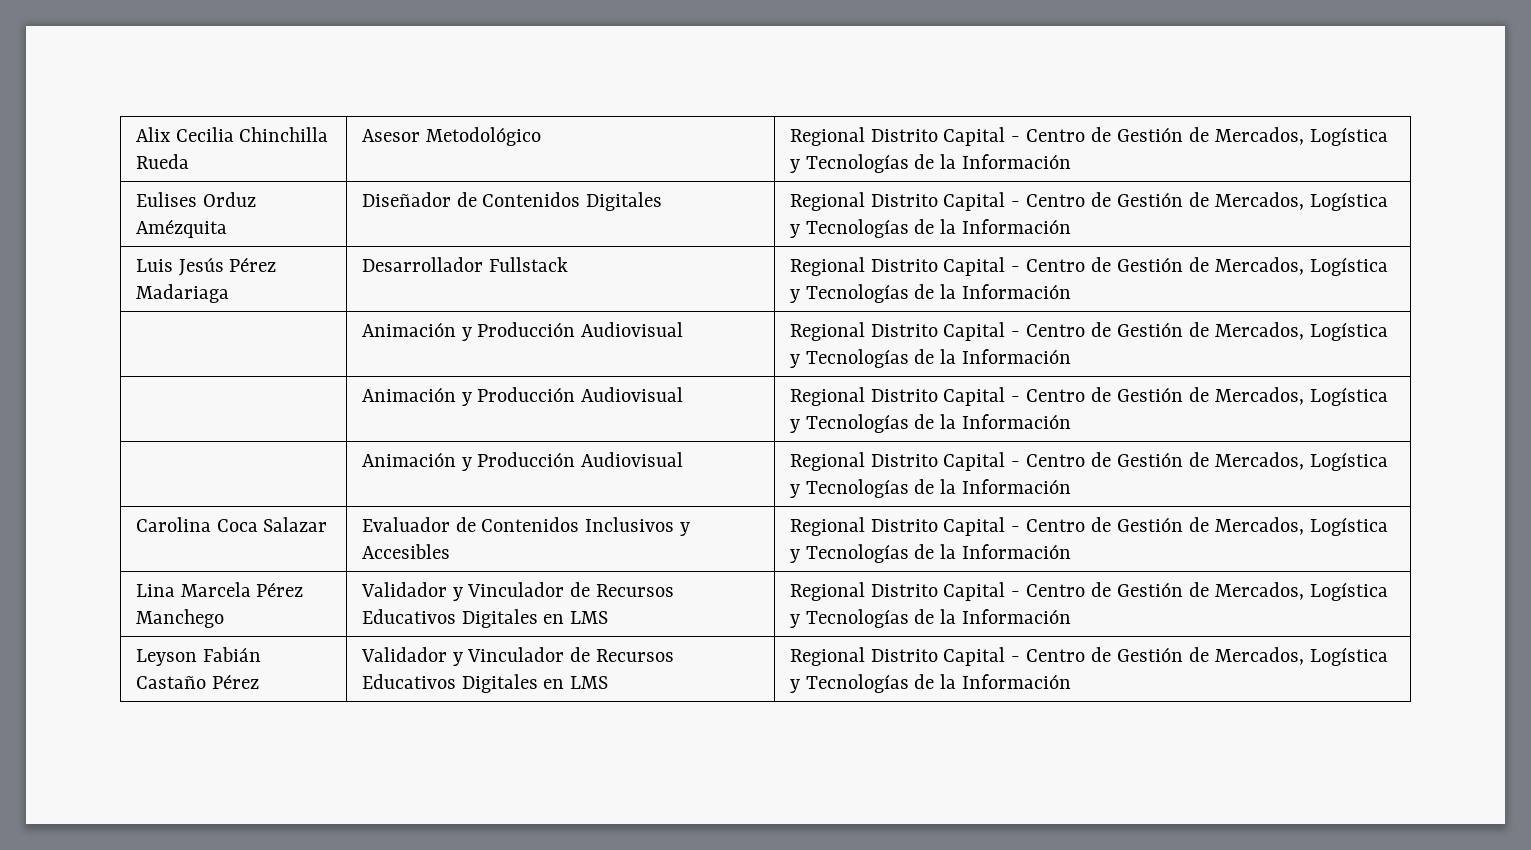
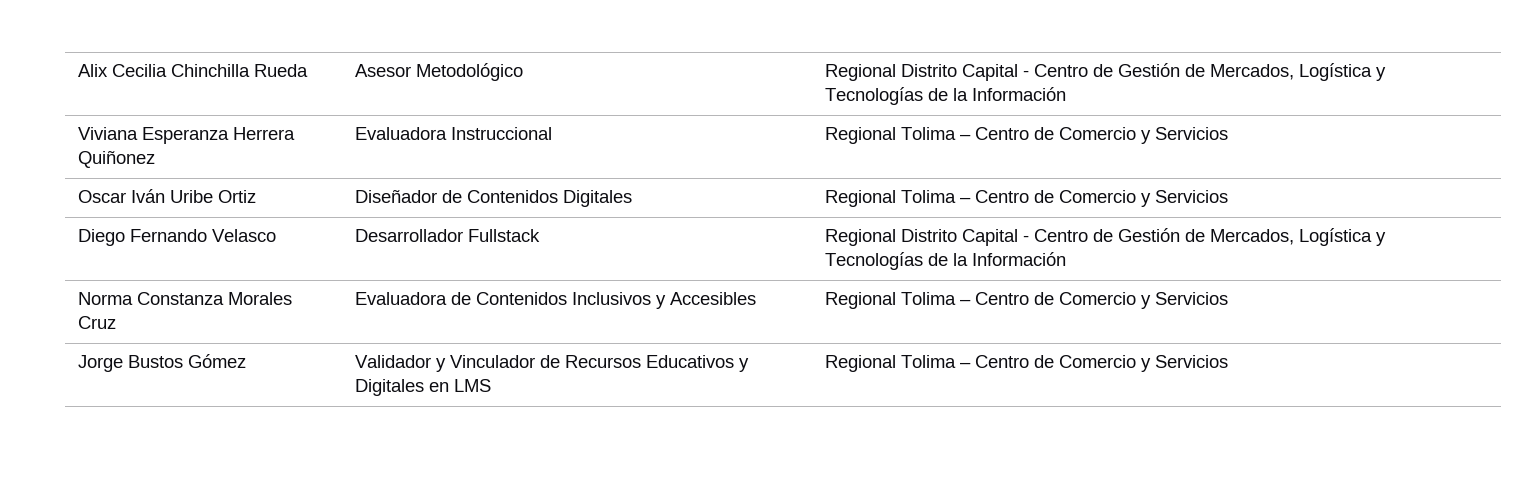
[135,192,256,207] [135,219,227,238] Eulises Orduz Amézquita -> [78,127,296,144] [78,150,156,168] [355,127,553,140] [825,127,1229,144] [78,189,257,203] Viviana Esperanza Herrera Quiñonez | Evaluadora Instruccional | Regional Tolima – Centro de Comercio y Servicios // Oscar Iván Uribe Ortiz
[870,192,1389,211] [789,219,1072,238] [135,257,277,276] [135,284,229,303] Distrito Capital - Centro de Gestión de Mercados, Logística y Tecnologías de la Información // Luis Jesús Pérez Madariaga -> [901,190,1229,207] [78,229,277,246] Tolima – Centro de Comercio y Servicios // Diego Fernando Velasco
[361,322,684,341] [789,322,1389,341] [789,349,1072,368] [361,387,684,406] [789,387,1389,406] [789,414,1072,433] [361,452,684,471] [789,452,1389,471] [789,479,1072,498] [135,517,328,532] [361,517,450,532] | Animación y Producción Audiovisual | Regional Distrito Capital - Centro de Gestión de Mercados, Logística y Tecnologías de la Información // | Animación y Producción Audiovisual | Regional Distrito Capital - Centro de Gestión de Mercados, Logística y Tecnologías de la Información // | Animación y Producción Audiovisual | Regional Distrito Capital - Centro de Gestión de Mercados, Logística y Tecnologías de la Información // Carolina Coca Salazar | Evaluador -> [78,292,293,305] [78,316,117,329] [355,292,448,305] Norma Constanza Morales Cruz | Evaluadora
[870,517,1389,536] [789,544,1072,563] [135,582,304,597] [135,609,224,628] [360,582,675,601] [361,609,609,628] [789,582,1389,601] [789,609,1072,628] [135,647,261,666] [135,674,259,689] [360,647,675,666] [361,674,609,693] [789,647,1389,666] [789,674,1072,693] Distrito Capital - Centro de Gestión de Mercados, Logística y Tecnologías de la Información // Lina Marcela Pérez Manchego | Validador y Vinculador de Recursos Educativos Digitales en LMS | Regional Distrito Capital - Centro de Gestión de Mercados, Logística y Tecnologías de la Información // Leyson Fabián Castaño Pérez | Validador y Vinculador de Recursos Educativos Digitales en LMS | Regional Distrito Capital - Centro de Gestión de Mercados, Logística y Tecnologías de la Información -> [901,292,1229,309] [78,354,247,372] [355,355,750,372] [355,379,492,396] [825,355,1229,372] Tolima – Centro de Comercio y Servicios // Jorge Bustos Gómez | Validador y Vinculador de Recursos Educativos y Digitales en LMS | Regional Tolima – Centro de Comercio y Servicios

